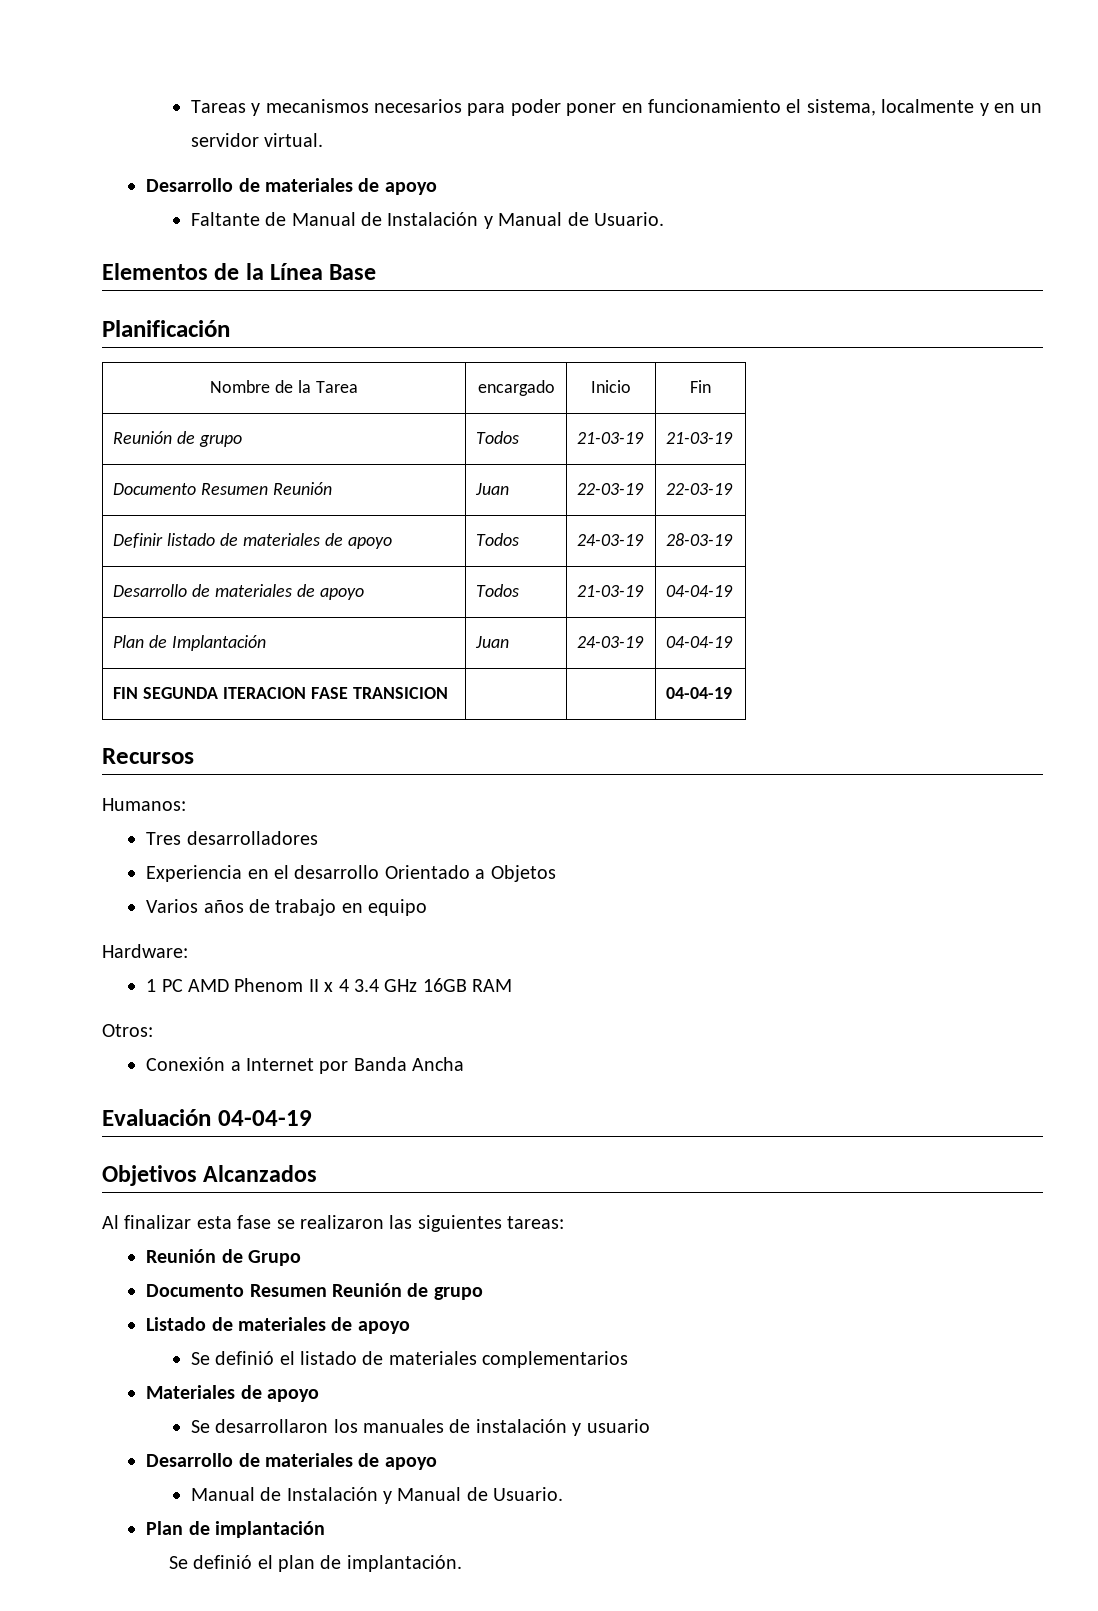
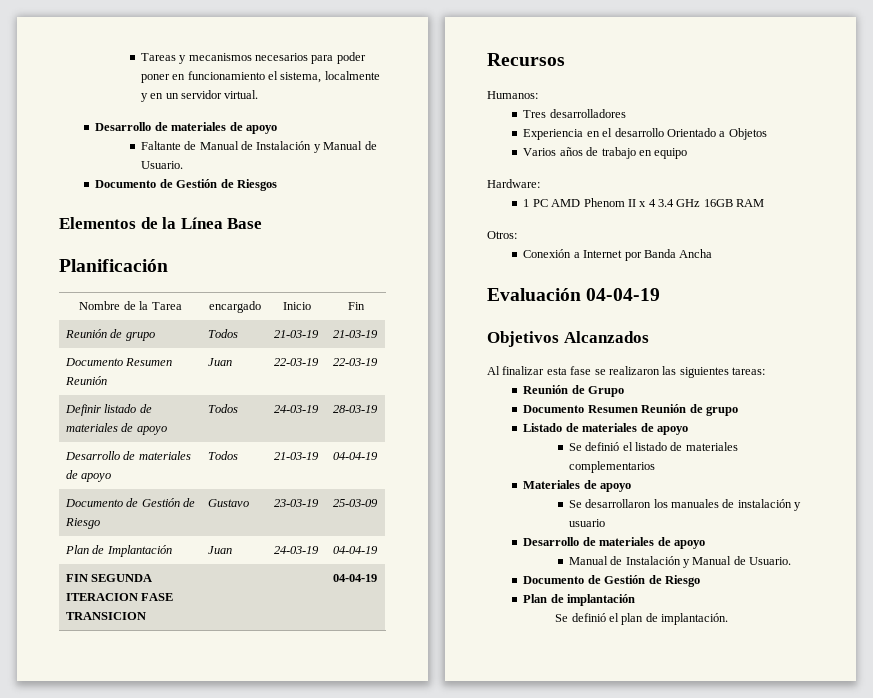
(664, 219) none -> [95,179,277,191] // Documento de Gestión de Riesgos
(734, 591) none -> [64,498,195,507] [64,518,100,529] [207,499,249,507] [273,499,319,507] [332,499,378,507] // Documento de Gestión de Riesgo | Gustavo | 23-03-19 | 25-03-09
(564, 1494) none -> [523,575,700,587] // Documento de Gestión de Riesgo

